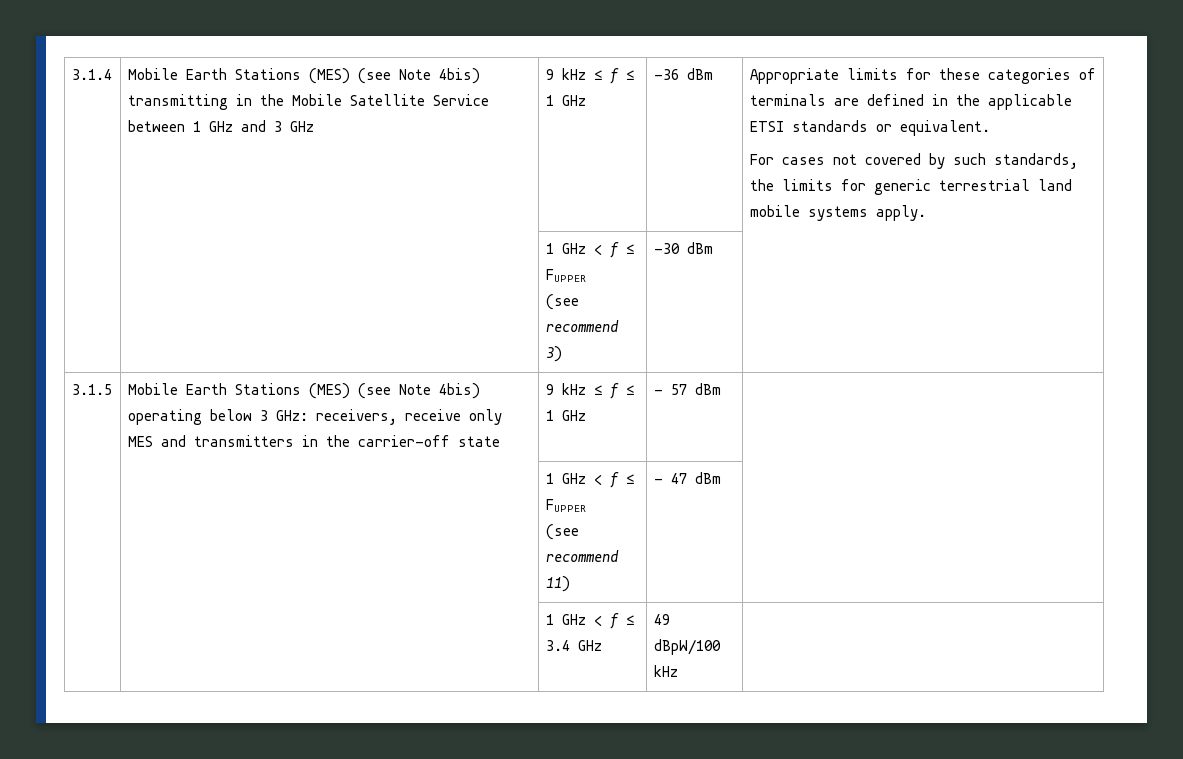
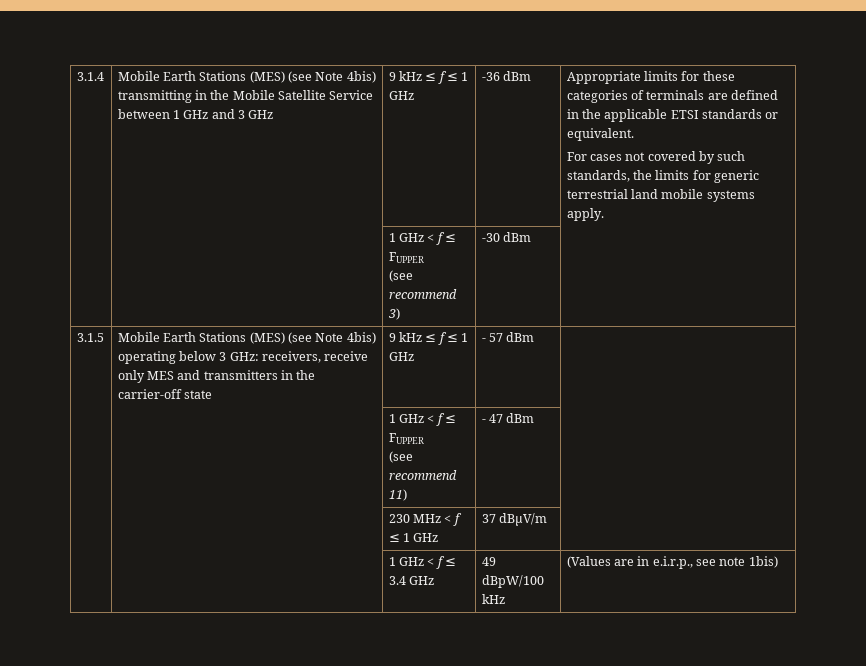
(721, 478) none -> [388,513,462,526] [388,533,439,542] [481,513,547,526] // | | 230 MHz < f ≤ 1 GHz | 37 dBµV/m |
(678, 671) none -> [566,556,778,569] (Values are in e.i.r.p., see note 1bis)

